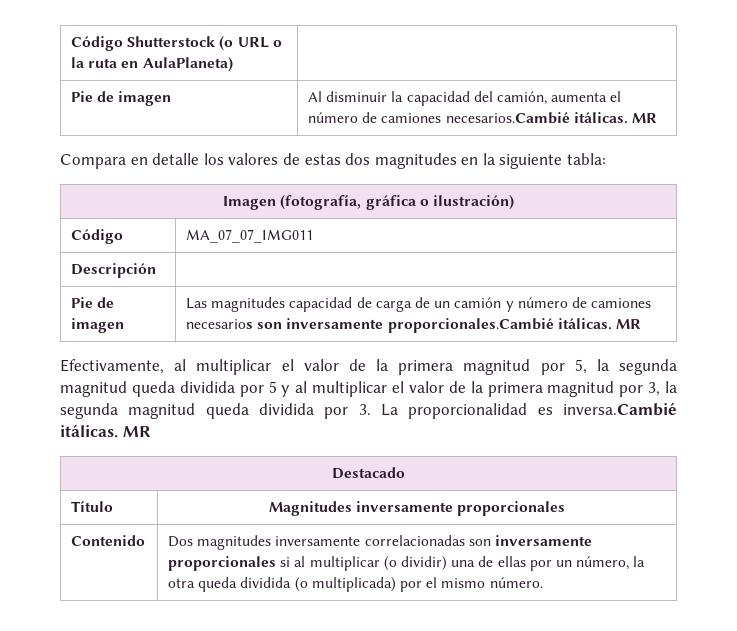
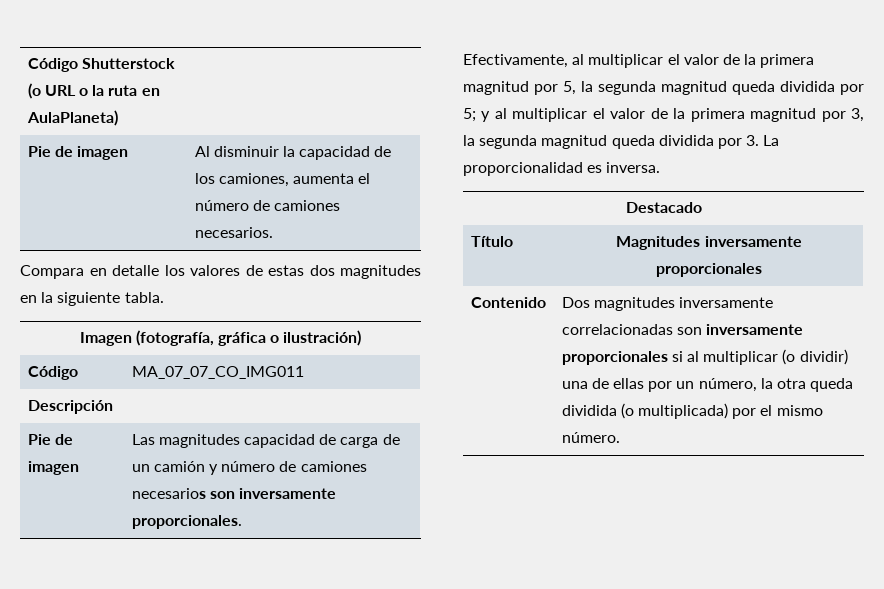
[473,91,548,105] del camión, -> [374,146,392,157] [194,173,289,187] de los camiones,
[445,112,658,124] necesarios.Cambié itálicas. MR -> [194,227,273,238] necesarios.
[567,153,607,165] tabla: -> [124,292,164,303] tabla.
[186,229,314,243] MA_07_07_IMG011 -> [131,366,304,379] MA_07_07_CO_IMG011
[387,318,642,333] proporcionales.Cambié itálicas. MR -> [131,515,242,529] proporcionales.
[268,381,277,393] 5 -> [463,108,476,122] 5;
[562,402,677,416] [60,424,151,438] inversa.Cambié itálicas. MR -> [606,162,661,173] inversa.

